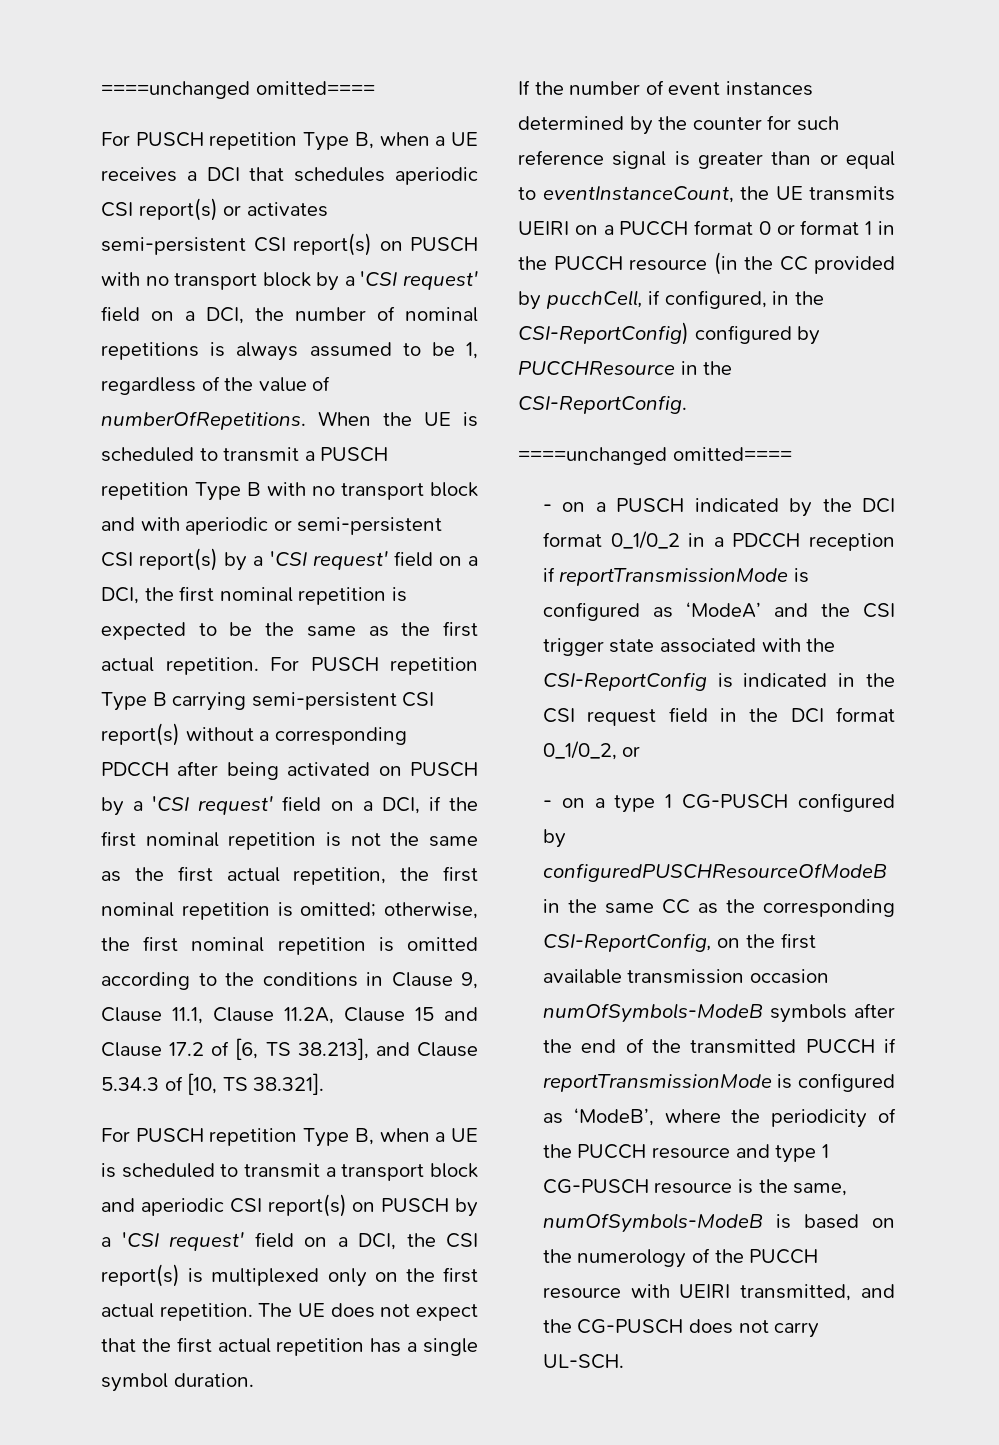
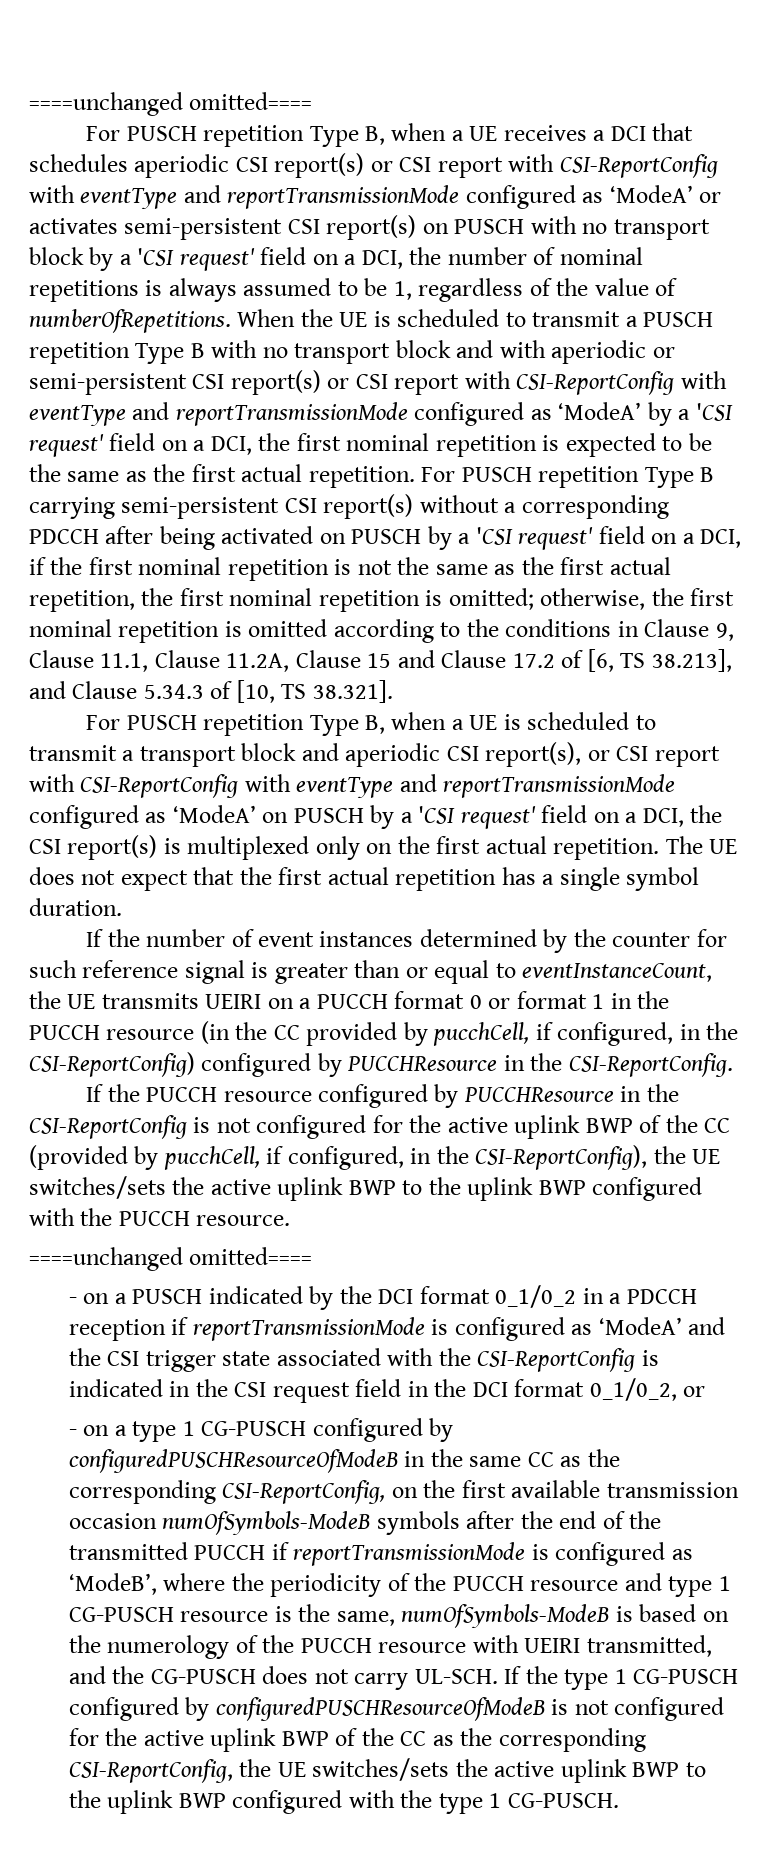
(242, 210) none -> [399,154,718,178] [29,185,722,209] CSI report with CSI-ReportConfig with eventType and reportTransmissionMode configured as ‘ModeA’ or
(219, 559) none -> [327,371,727,395] [29,402,642,426] or CSI report with CSI-ReportConfig with eventType and reportTransmissionMode configured as ‘ModeA’
[267,1194,347,1217] report(s) -> [485,742,720,767] [29,774,676,798] [29,805,256,829] report(s), or CSI report with CSI-ReportConfig with eventType and reportTransmissionMode configured as ‘ModeA’
(687, 404) none -> [86,1084,679,1108] [29,1115,731,1139] [29,1145,721,1170] [29,1176,703,1201] [29,1208,291,1226] // If the PUCCH resource configured by PUCCHResource in the CSI-ReportConfig is not configured for the active uplink BWP of the CC (provided by pucchCell, if configured, in the CSI-ReportConfig), the UE switches/sets the active uplink BWP to the uplink BWP configured with the PUCCH resource.
(624, 1361) none -> [504,1666,739,1690] [68,1697,725,1721] [68,1728,646,1752] [68,1758,706,1783] [68,1790,619,1814] If the type 1 CG-PUSCH configured by configuredPUSCHResourceOfModeB is not configured for the active uplink BWP of the CC as the corresponding CSI-ReportConfig, the UE switches/sets the active uplink BWP to the uplink BWP configured with the type 1 CG-PUSCH.

